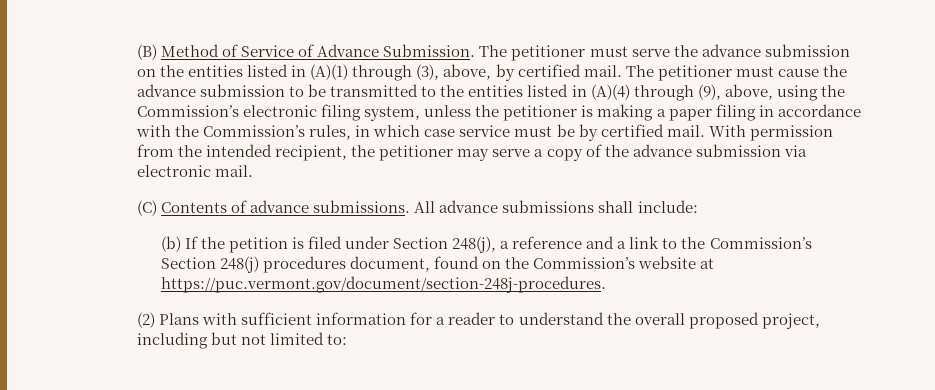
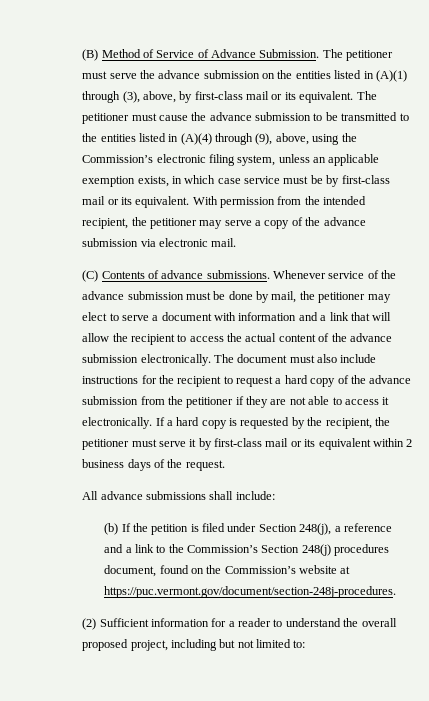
[517,64,622,77] certified mail. -> [194,91,354,103] first-class mail or its equivalent.
[475,104,861,121] [136,125,352,140] the petitioner is making a paper filing in accordance with the Commission’s rules, -> [313,154,380,166] [82,176,169,187] an applicable exemption exists,
[600,124,705,137] certified mail. -> [341,175,390,184] [82,196,190,208] first-class mail or its equivalent.
(411, 206) none -> [273,270,397,279] [82,291,391,303] [82,312,392,321] [82,333,392,345] [82,354,377,366] [82,375,412,387] [82,396,390,408] [82,417,390,429] [82,438,413,450] [82,459,225,471] Whenever service of the advance submission must be done by mail, the petitioner may elect to serve a document with information and a link that will allow the recipient to access the actual content of the advance submission electronically. The document must also include instructions for the recipient to request a hard copy of the advance submission from the petitioner if they are not able to access it electronically. If a hard copy is requested by the recipient, the petitioner must serve it by first-class mail or its equivalent within 2 business days of the request. //
[159,312,313,325] Plans with sufficient -> [99,618,149,627] Sufficient

